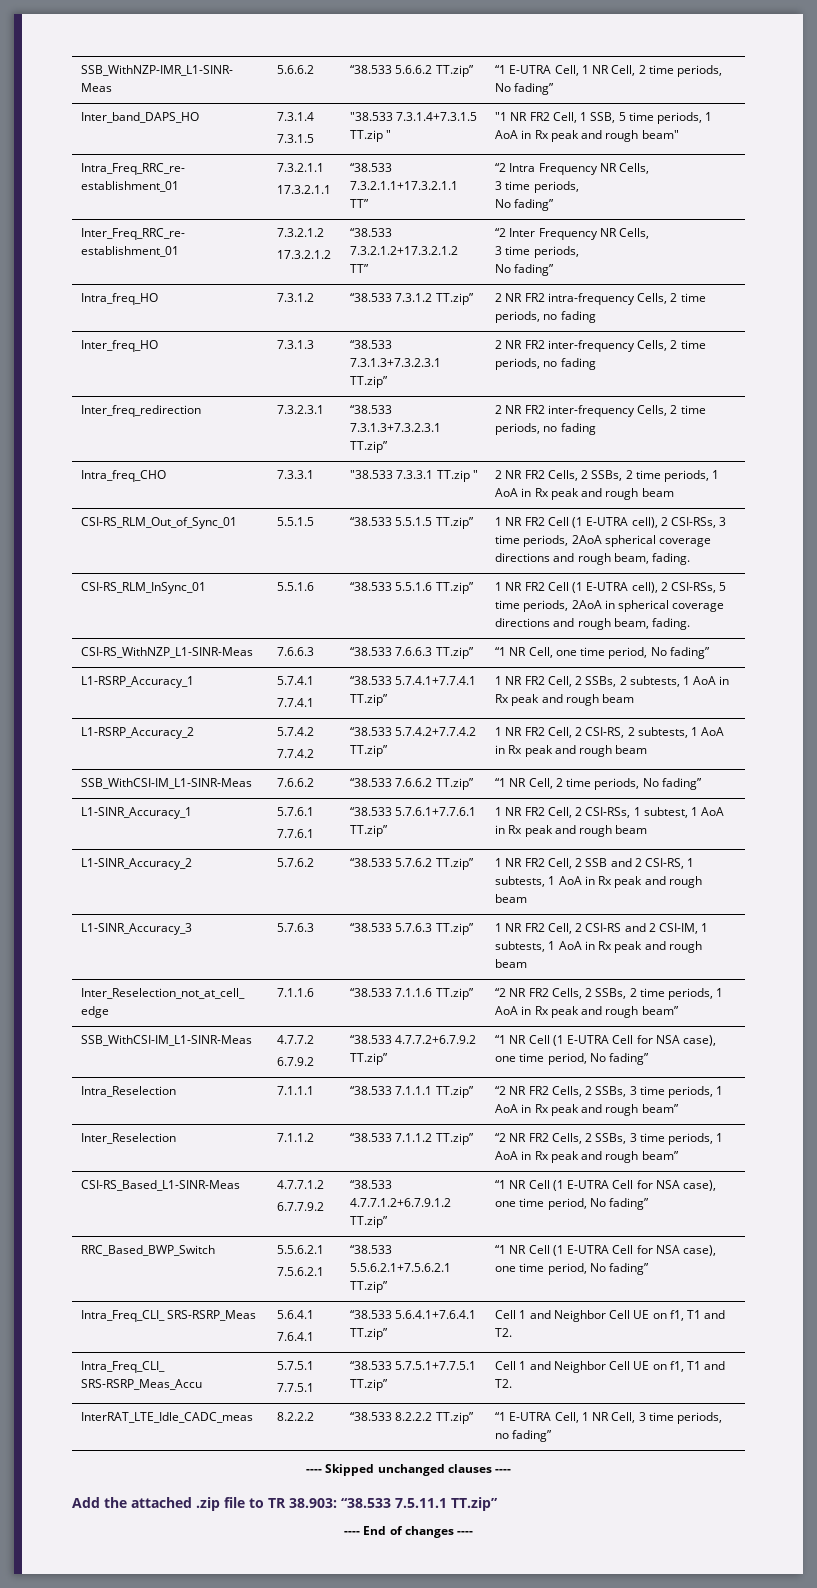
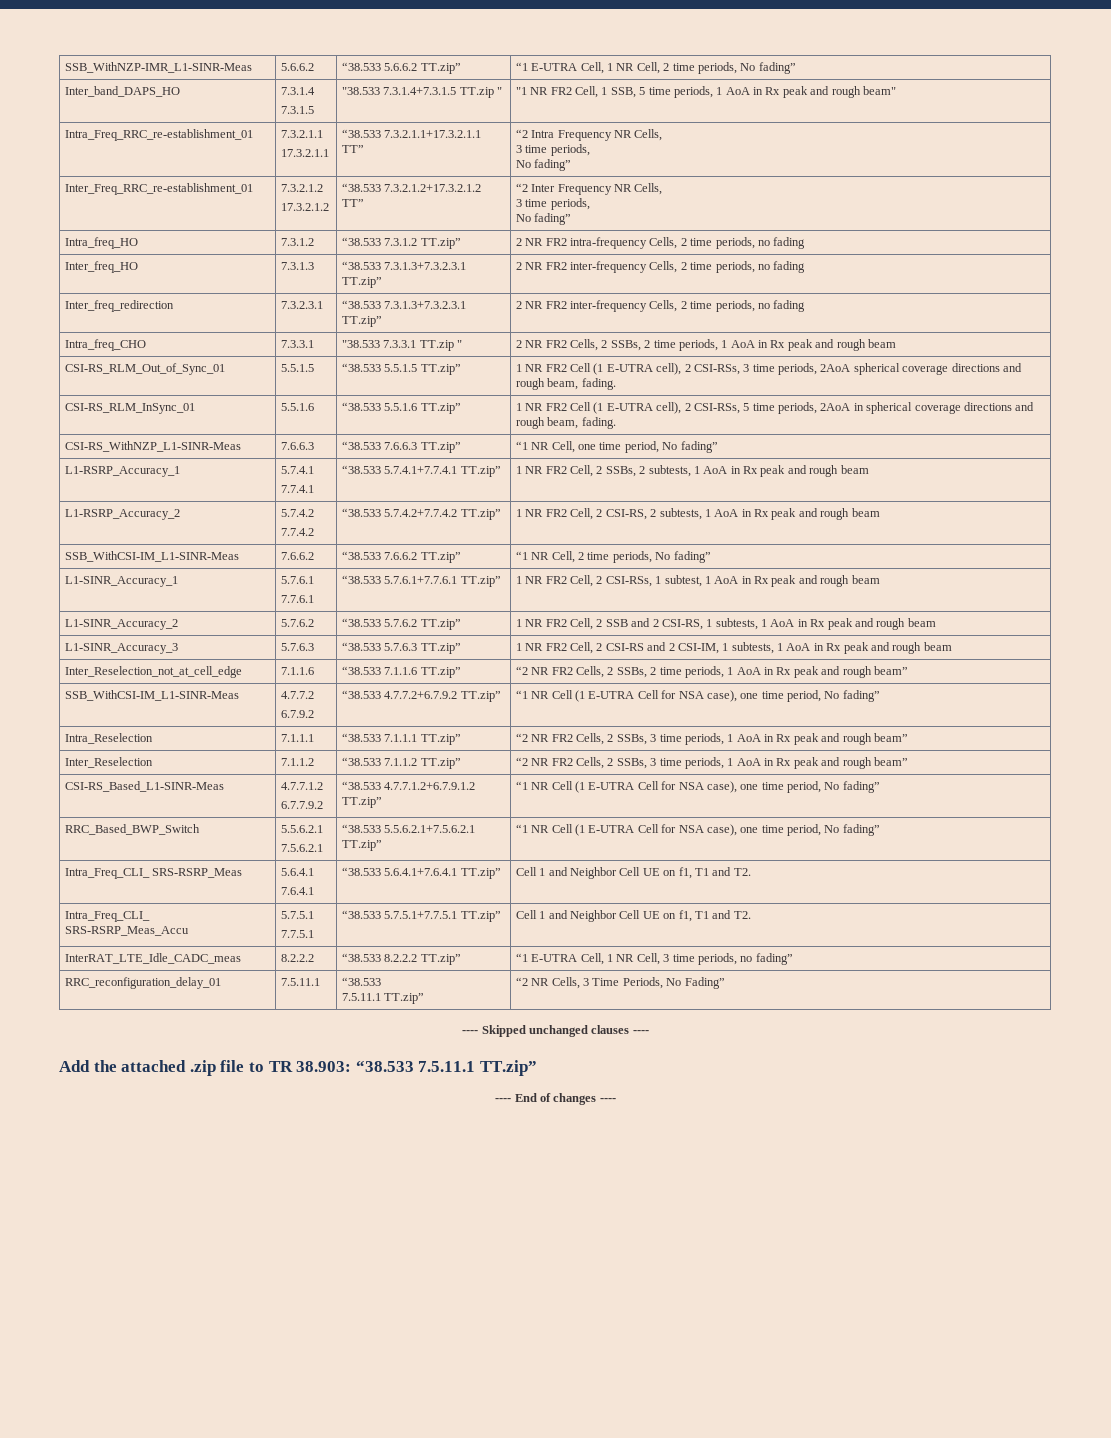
(553, 1436) none -> [64,977,221,989] [280,978,320,986] [341,977,381,986] [341,993,425,1004] [515,977,725,989] // RRC_reconfiguration_delay_01 | 7.5.11.1 | “38.533 // 7.5.11.1 TT.zip” | “2 NR Cells, 3 Time Periods, No Fading”

